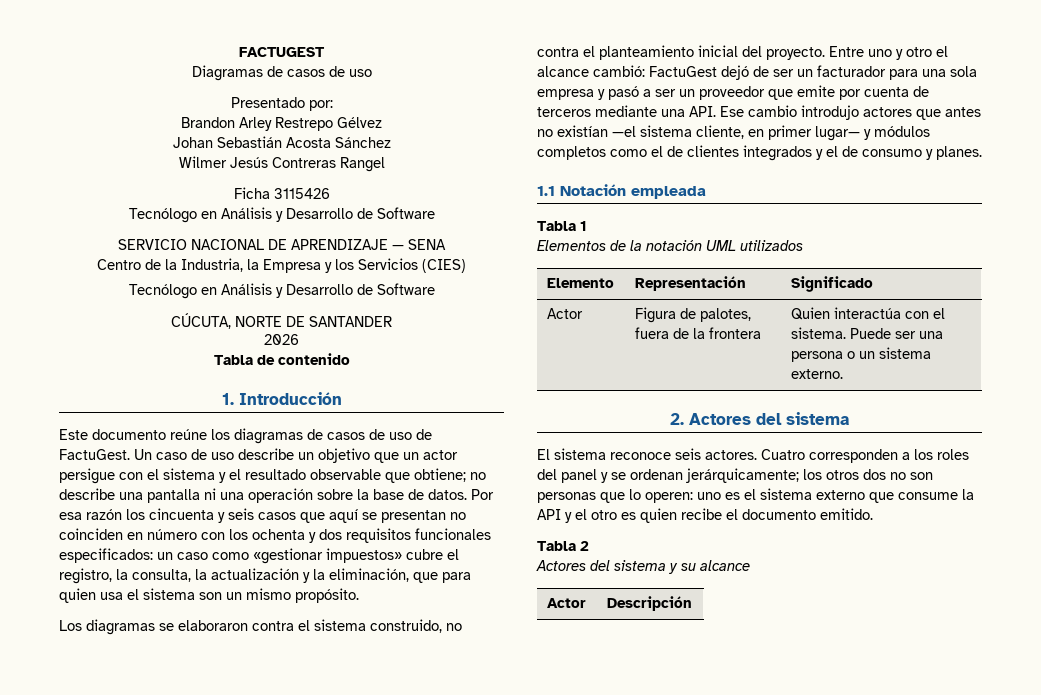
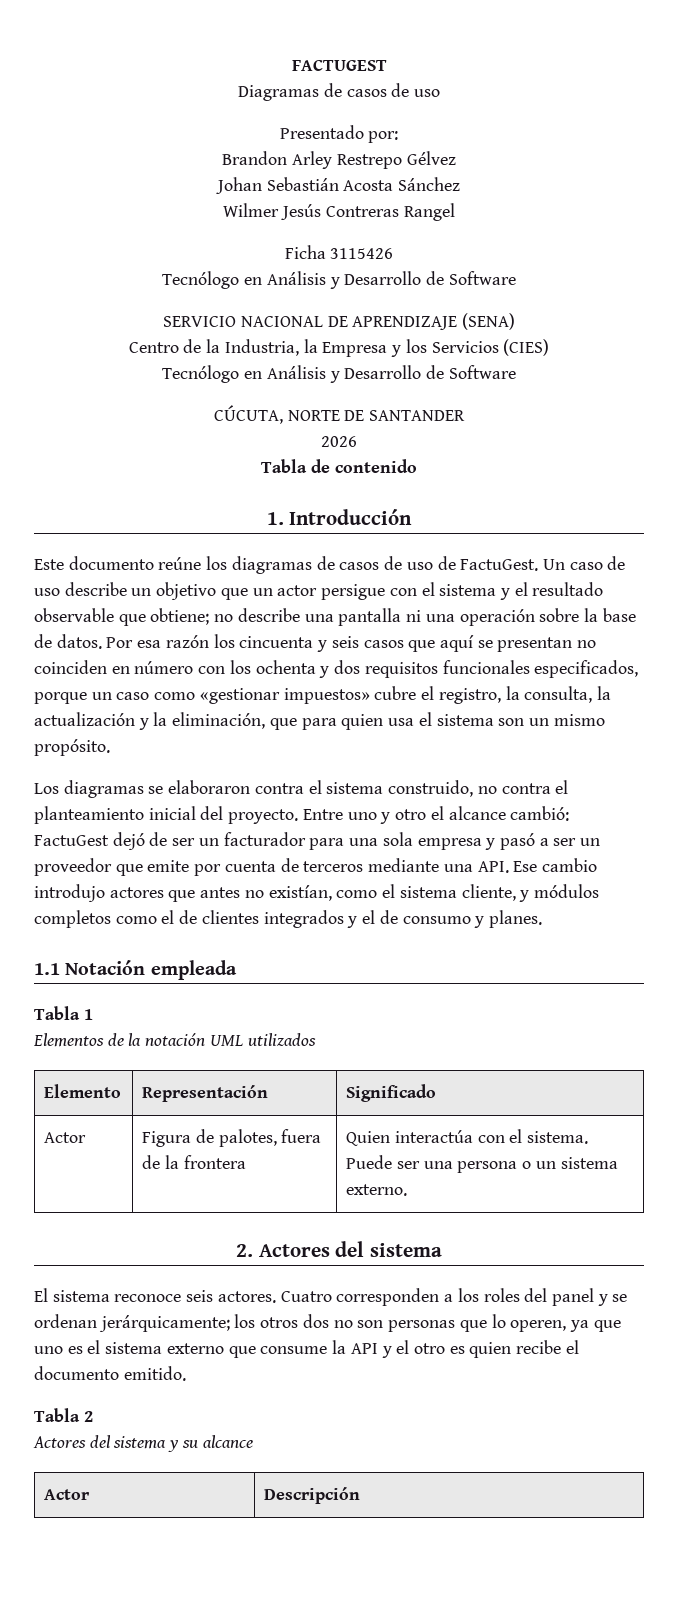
[392,239,446,250] — SENA -> [461,313,515,330] (SENA)
[59,548,153,563] especificados: -> [534,660,639,678] [34,692,87,704] especificados, porque
[557,125,860,141] existían —el sistema cliente, en primer lugar— -> [268,884,516,901] existían, como el sistema cliente,
[645,492,693,503] operen: -> [510,1320,621,1332] operen, ya que

